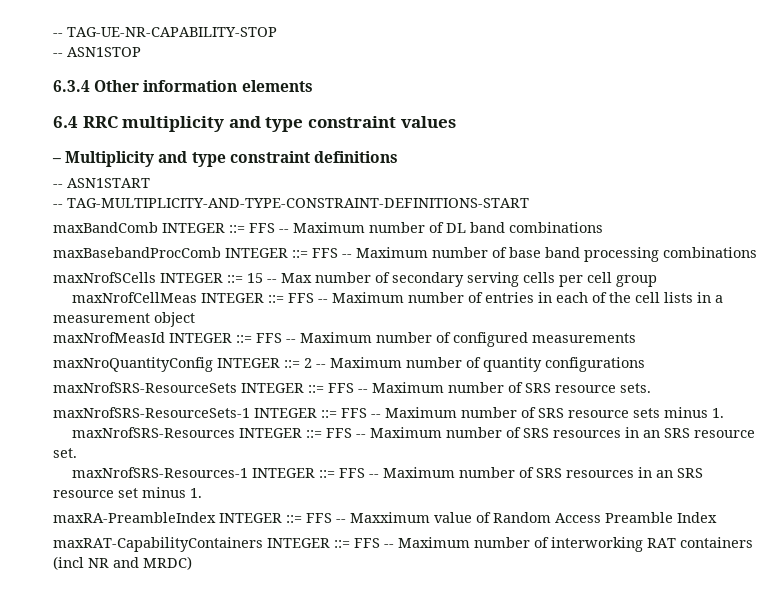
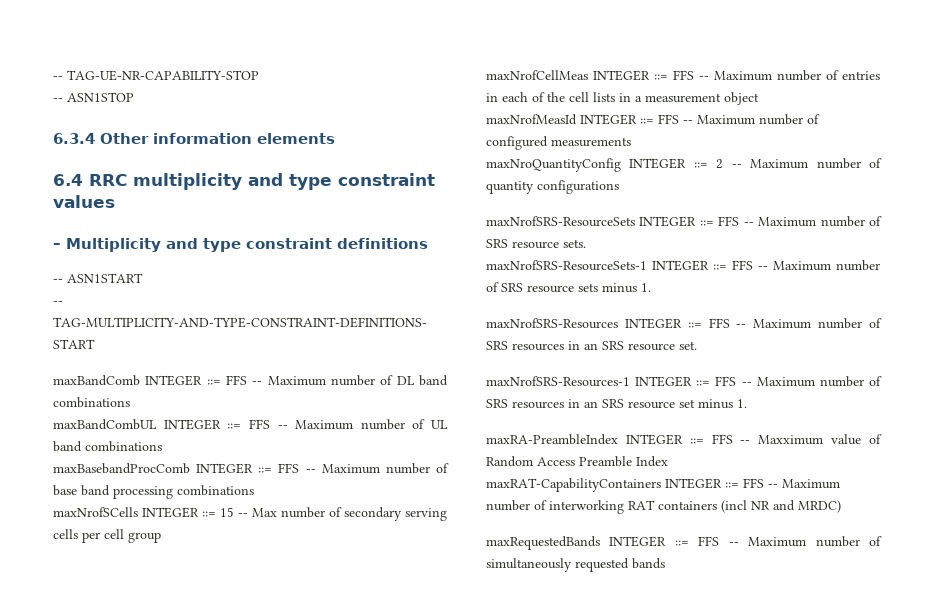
(603, 227) none -> [53,419,448,430] [53,441,162,452] // maxBandCombUL INTEGER ::= FFS -- Maximum number of UL band combinations
(192, 563) none -> [486,536,882,550] [486,558,665,572] // maxRequestedBands INTEGER ::= FFS -- Maximum number of simultaneously requested bands

